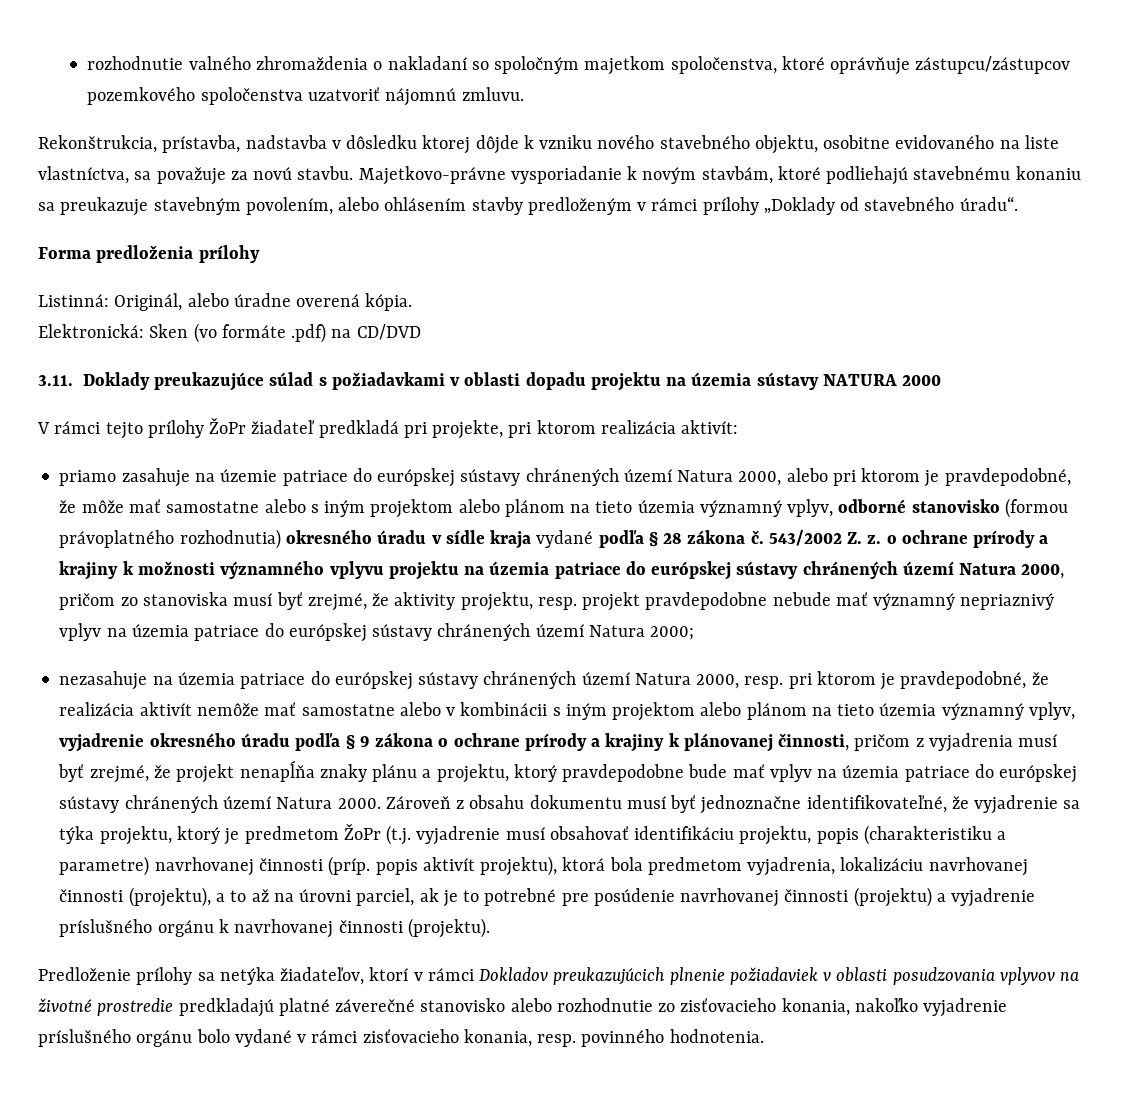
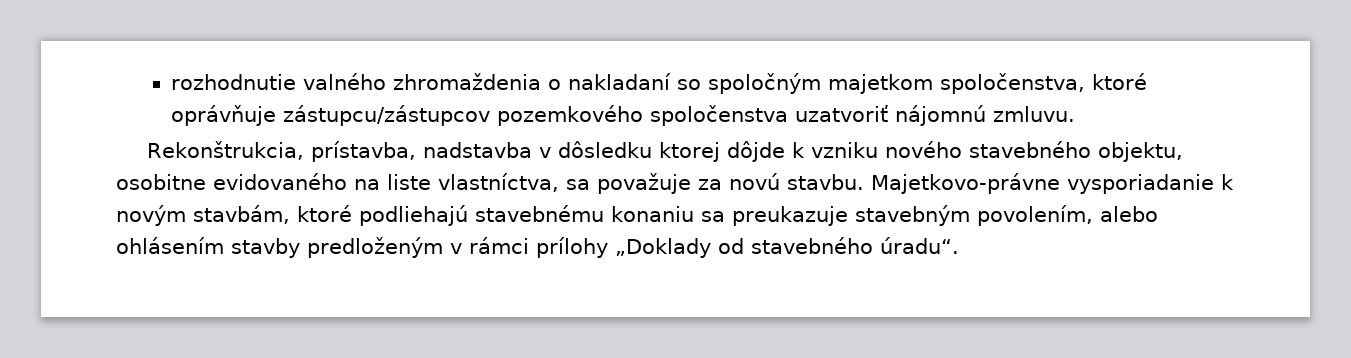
[38,245,260,263] [38,293,413,311] [38,323,421,343] [38,372,942,391] [37,418,739,439] [59,468,1071,487] [59,498,1068,518] [59,529,1049,549] [59,561,1065,580] [59,592,1055,611] [59,623,695,642] [59,671,1049,690] [59,702,1075,721] [59,733,1058,752] [58,760,1078,783] [59,795,1081,814] [59,824,1007,845] [59,856,1028,876] [59,887,1036,907] [59,918,490,938] [38,967,1080,985] [38,998,1008,1017] [38,1029,764,1047] // Forma predloženia prílohy // Listinná: Originál, alebo úradne overená kópia. // Elektronická: Sken (vo formáte .pdf) na CD/DVD // 3.11. Doklady preukazujúce súlad s požiadavkami v oblasti dopadu projektu na územia sústavy NATURA 2000 // V rámci tejto prílohy ŽoPr žiadateľ predkladá pri projekte, pri ktorom realizácia aktivít: // priamo zasahuje na územie patriace do európskej sústavy chránených území Natura 2000, alebo pri ktorom je pravdepodobné, že môže mať samostatne alebo s iným projektom alebo plánom na tieto územia významný vplyv, odborné stanovisko (formou právoplatného rozhodnutia) okresného úradu v sídle kraja vydané podľa § 28 zákona č. 543/2002 Z. z. o ochrane prírody a krajiny k možnosti významného vplyvu projektu na územia patriace do európskej sústavy chránených území Natura 2000, pričom zo stanoviska musí byť zrejmé, že aktivity projektu, resp. projekt pravdepodobne nebude mať významný nepriaznivý vplyv na územia patriace do európskej sústavy chránených území Natura 2000; // nezasahuje na územia patriace do európskej sústavy chránených území Natura 2000, resp. pri ktorom je pravdepodobné, že realizácia aktivít nemôže mať samostatne alebo v kombinácii s iným projektom alebo plánom na tieto územia významný vplyv, vyjadrenie okresného úradu podľa § 9 zákona o ochrane prírody a krajiny k plánovanej činnosti, pričom z vyjadrenia musí byť zrejmé, že projekt nenapĺňa znaky plánu a projektu, ktorý pravdepodobne bude mať vplyv na územia patriace do európskej sústavy chránených území Natura 2000. Zároveň z obsahu dokumentu musí byť jednoznačne identifikovateľné, že vyjadrenie sa týka projektu, ktorý je predmetom ŽoPr (t.j. vyjadrenie musí obsahovať identifikáciu projektu, popis (charakteristiku a parametre) navrhovanej činnosti (príp. popis aktivít projektu), ktorá bola predmetom vyjadrenia, lokalizáciu navrhovanej činnosti (projektu), a to až na úrovni parciel, ak je to potrebné pre posúdenie navrhovanej činnosti (projektu) a vyjadrenie príslušného orgánu k navrhovanej činnosti (projektu). // Predloženie prílohy sa netýka žiadateľov, ktorí v rámci Dokladov preukazujúcich plnenie požiadaviek v oblasti posudzovania vplyvov na životné prostredie predkladajú platné záverečné stanovisko alebo rozhodnutie zo zisťovacieho konania, nakoľko vyjadrenie príslušného orgánu bolo vydané v rámci zisťovacieho konania, resp. povinného hodnotenia. -> (959, 245) none

